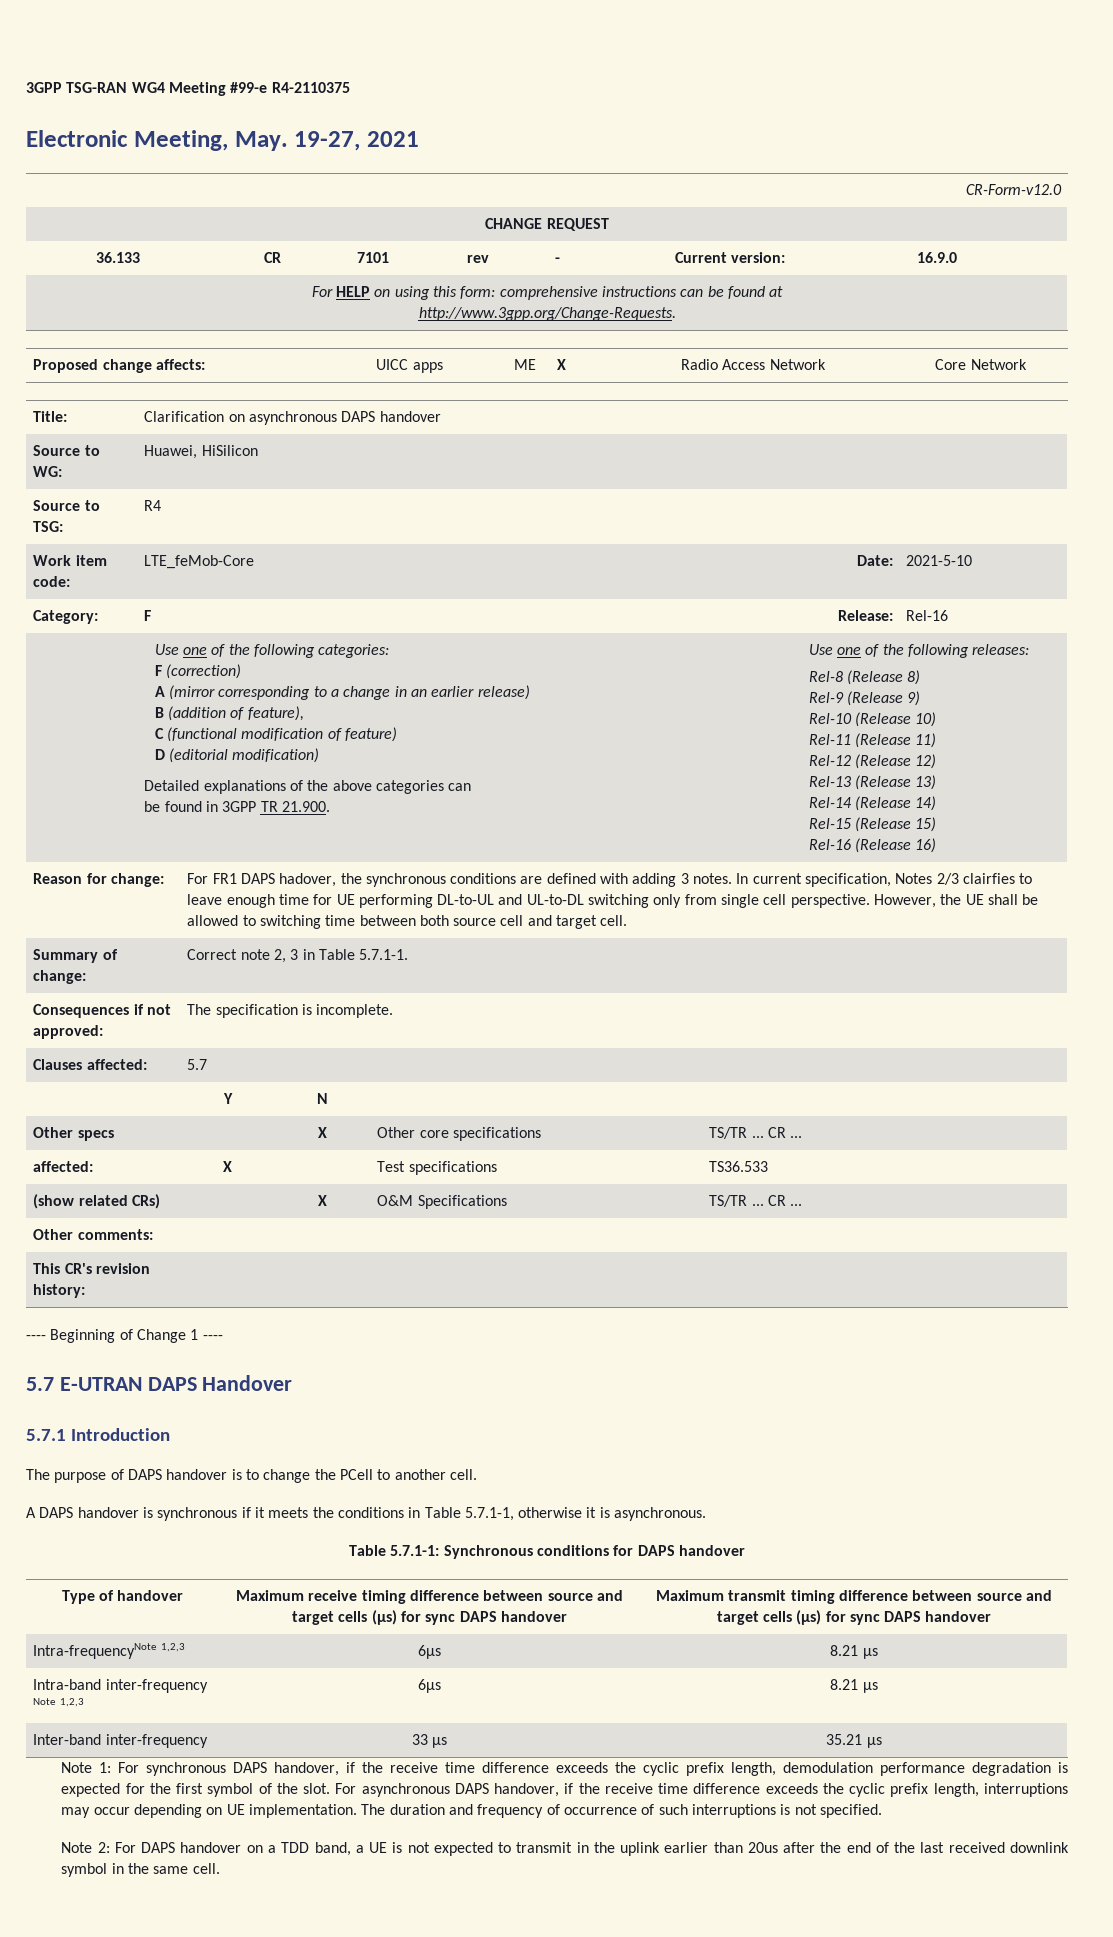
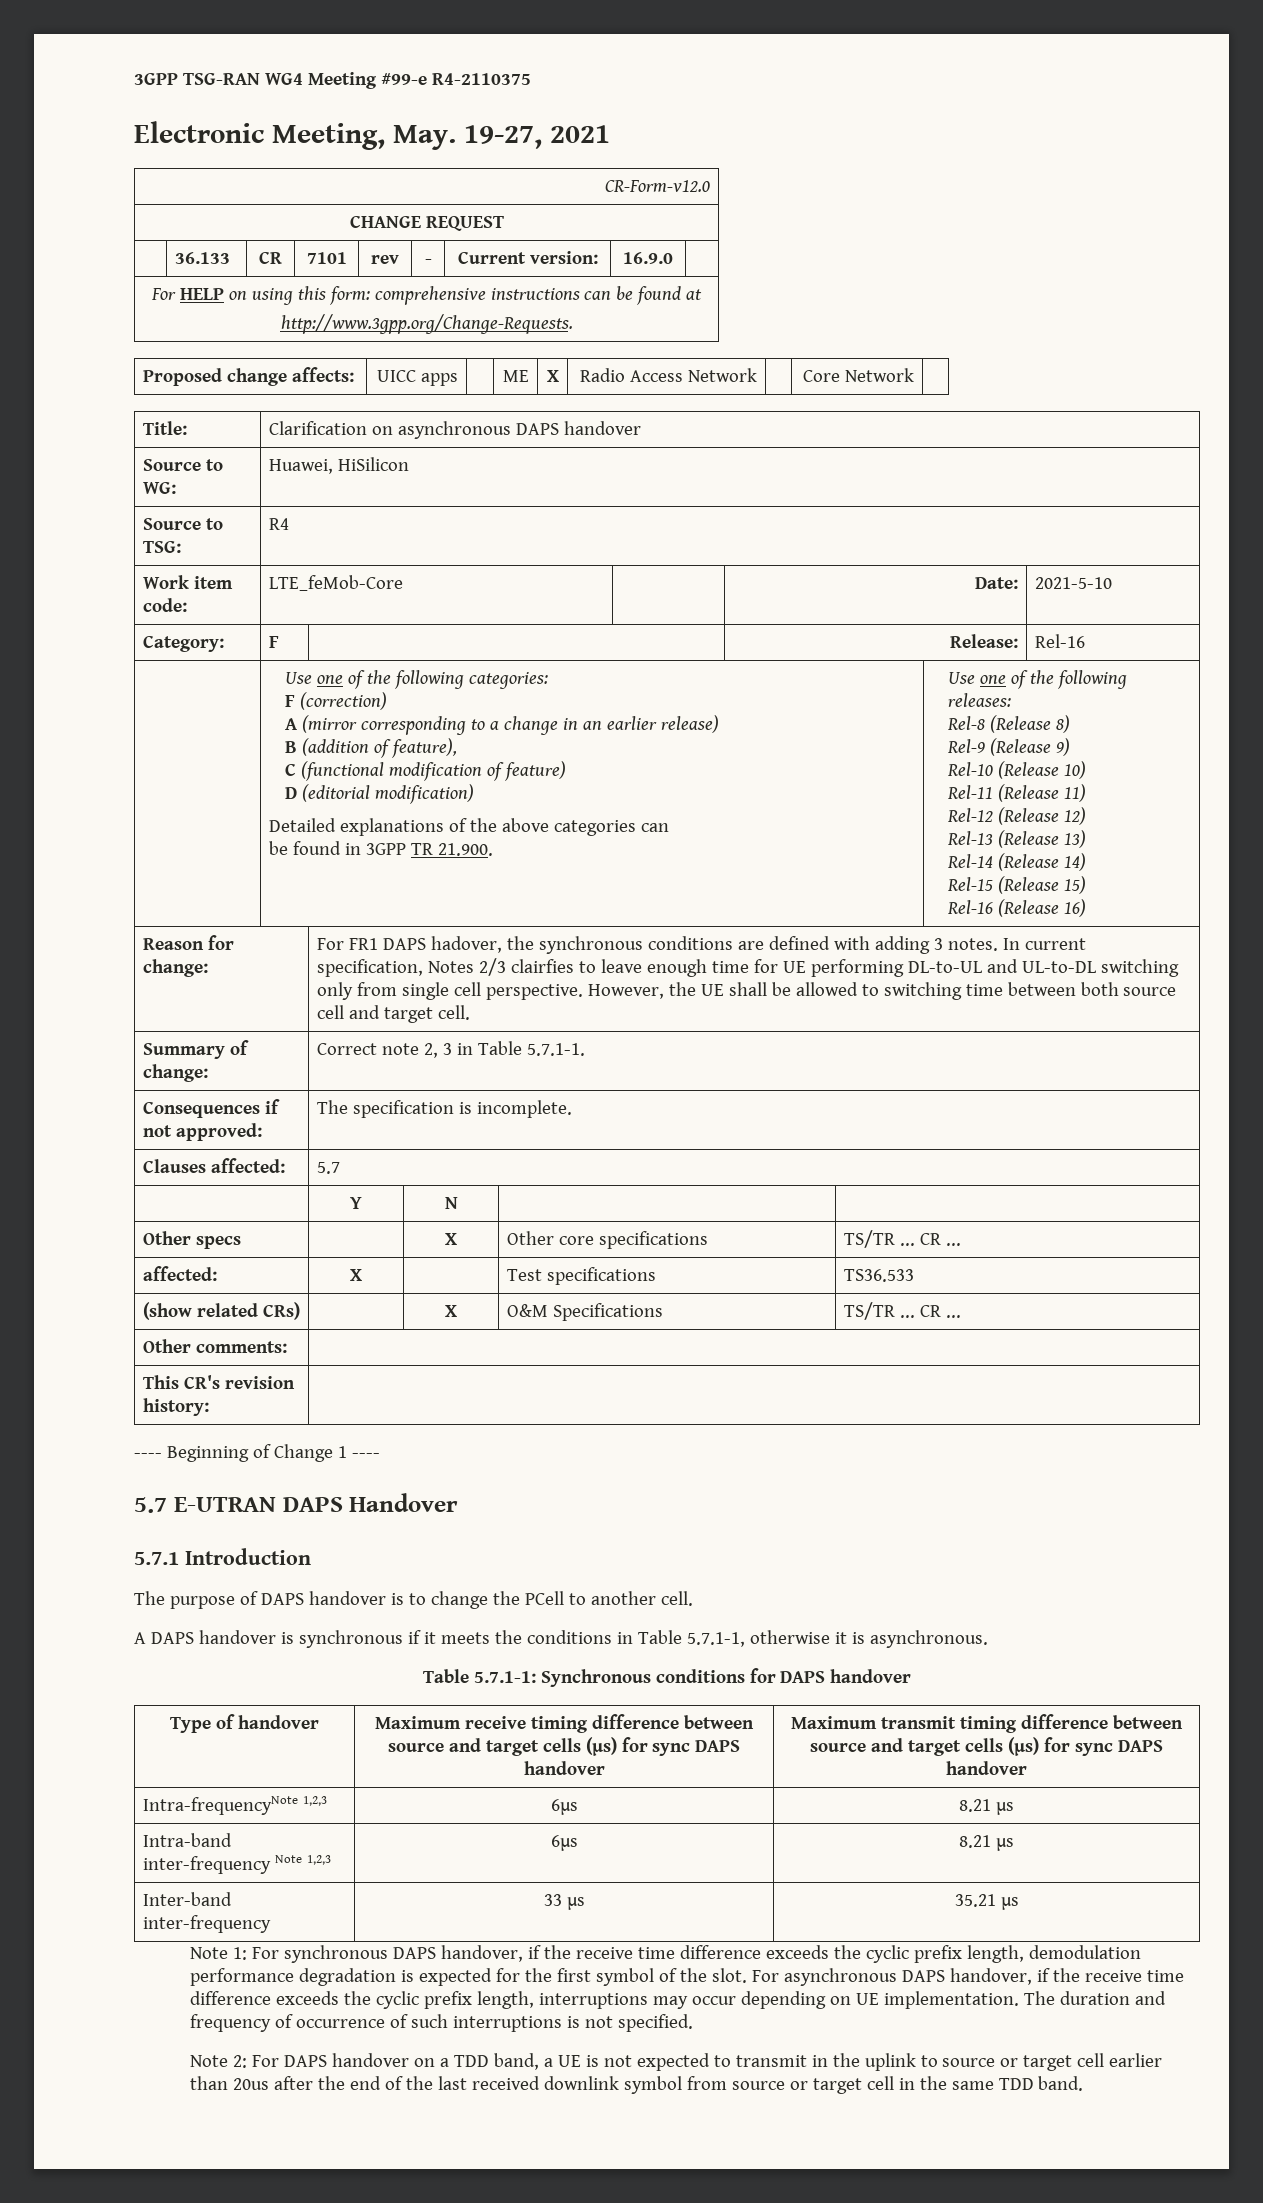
(661, 1849) none -> [920,2053,1105,2071] to source or target cell
(108, 1870) none -> [686,2076,894,2094] from source or target cell
[192,1863,220,1874] cell. -> [998,2076,1084,2091] TDD band.

